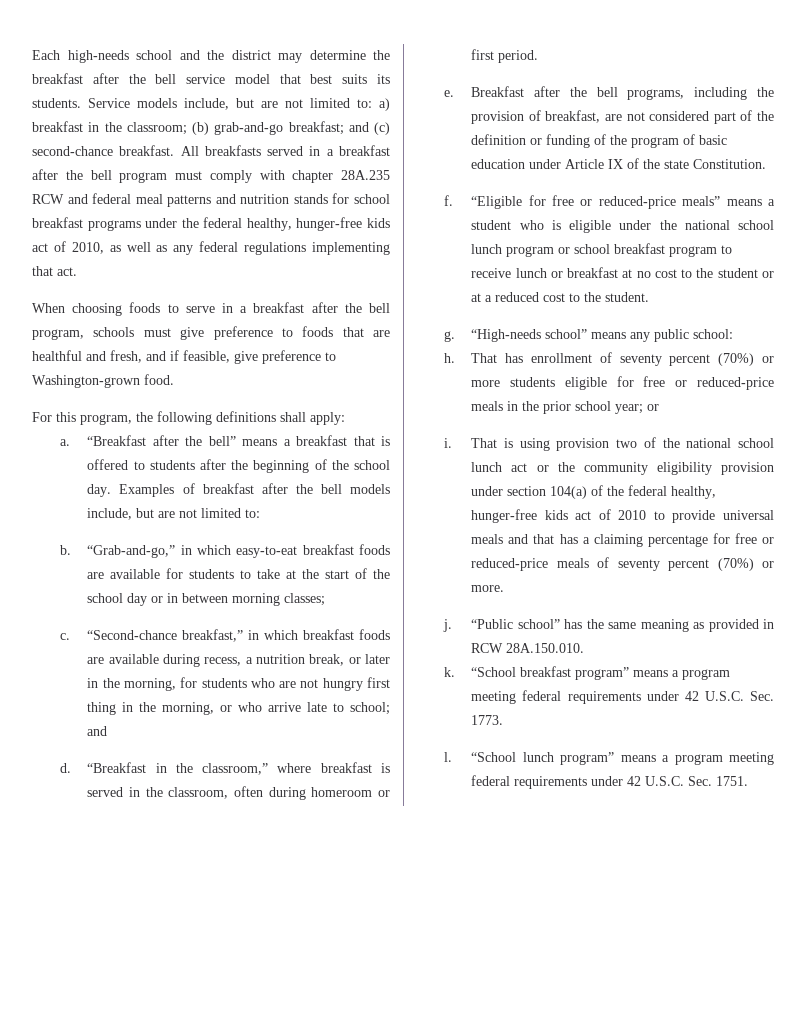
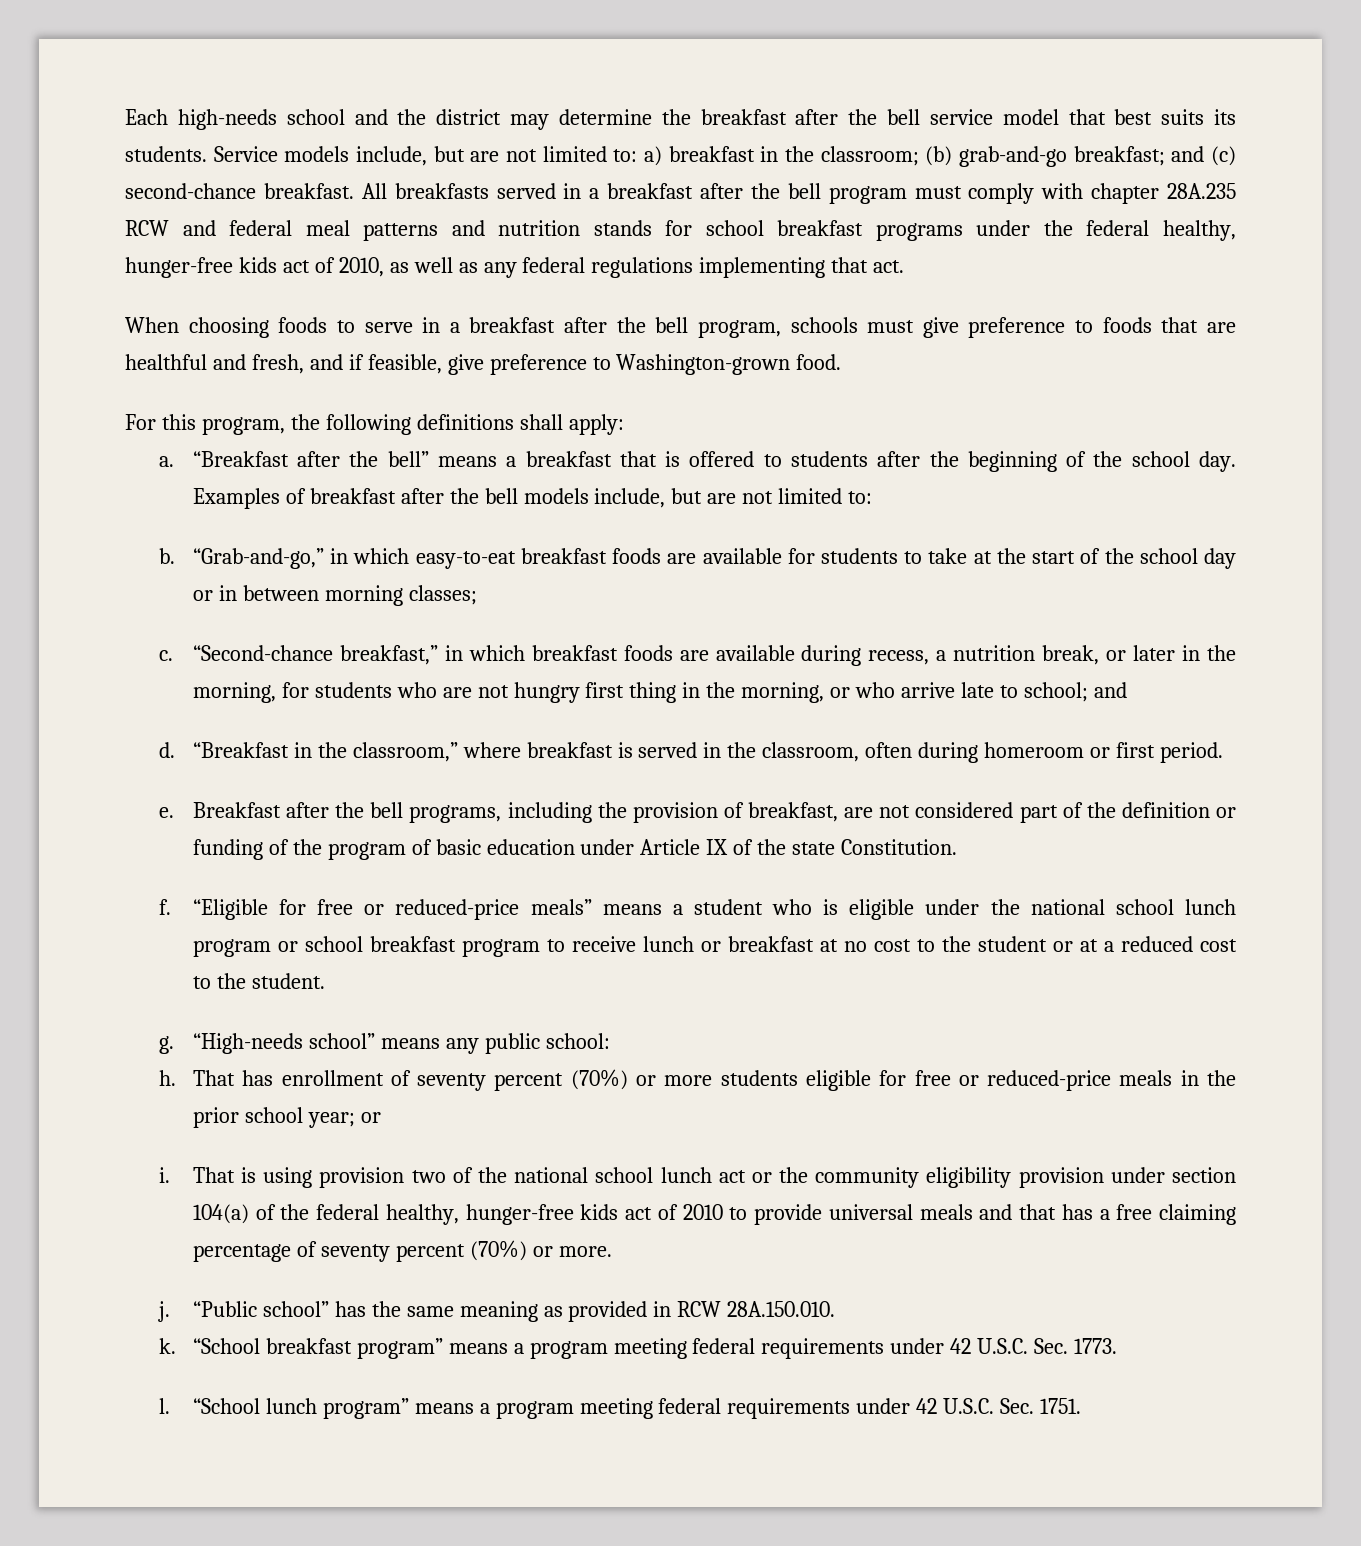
(590, 540) none -> [1116,1204,1153,1220] free
[712,533,774,544] [471,558,589,571] for free or reduced-price meals -> (291, 1253) none

